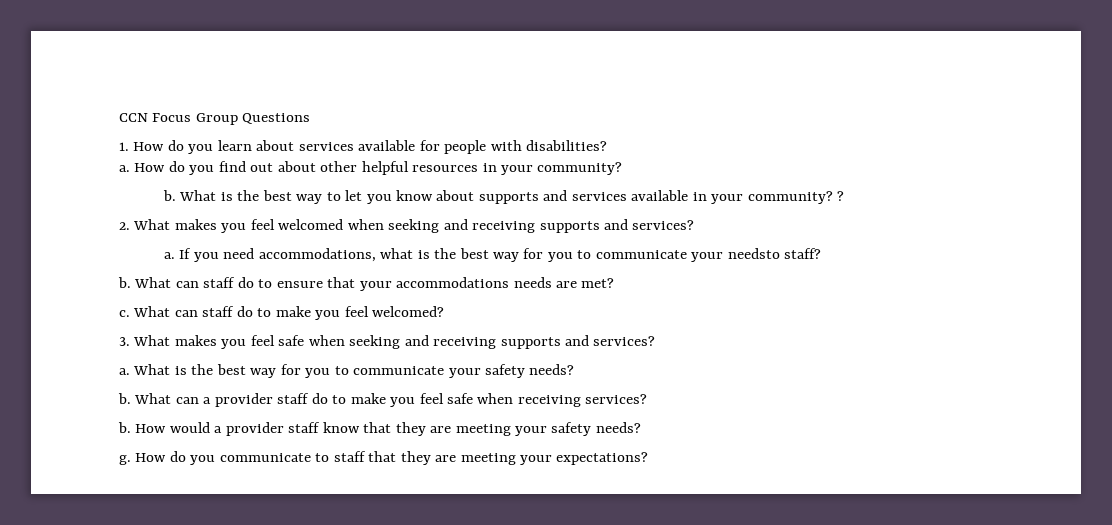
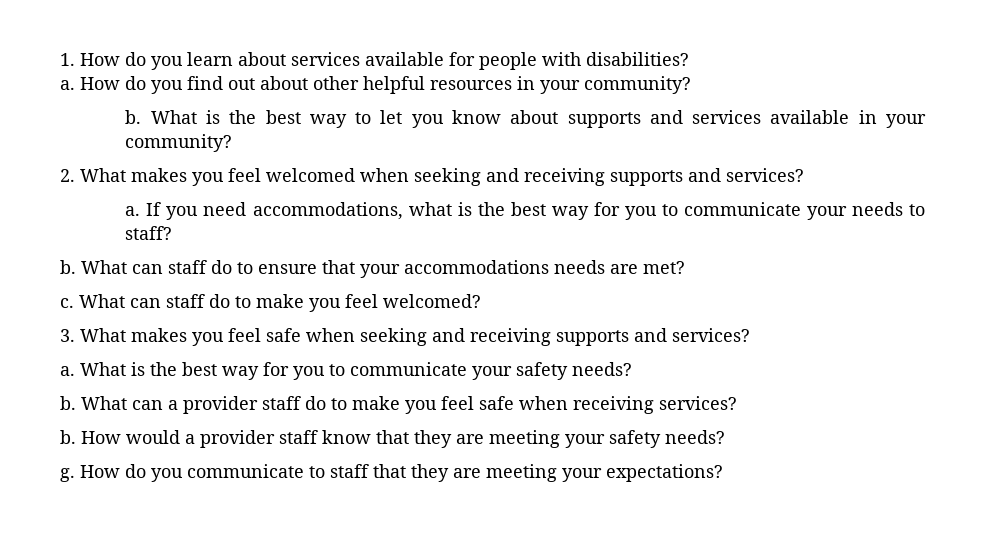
[119,113,311,125] CCN Focus Group Questions // -> (60, 59) none
[837,191,845,201] ? -> (233, 143) none
[727,248,780,259] needsto -> [851,202,926,216] needs to

